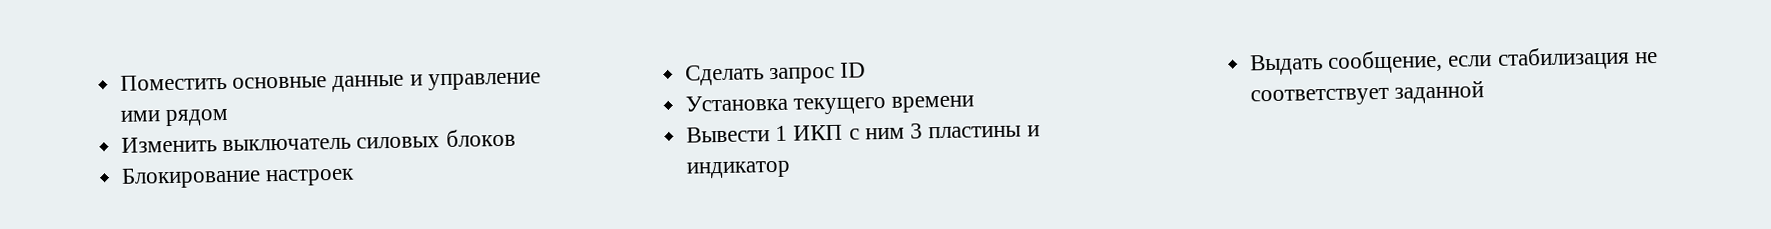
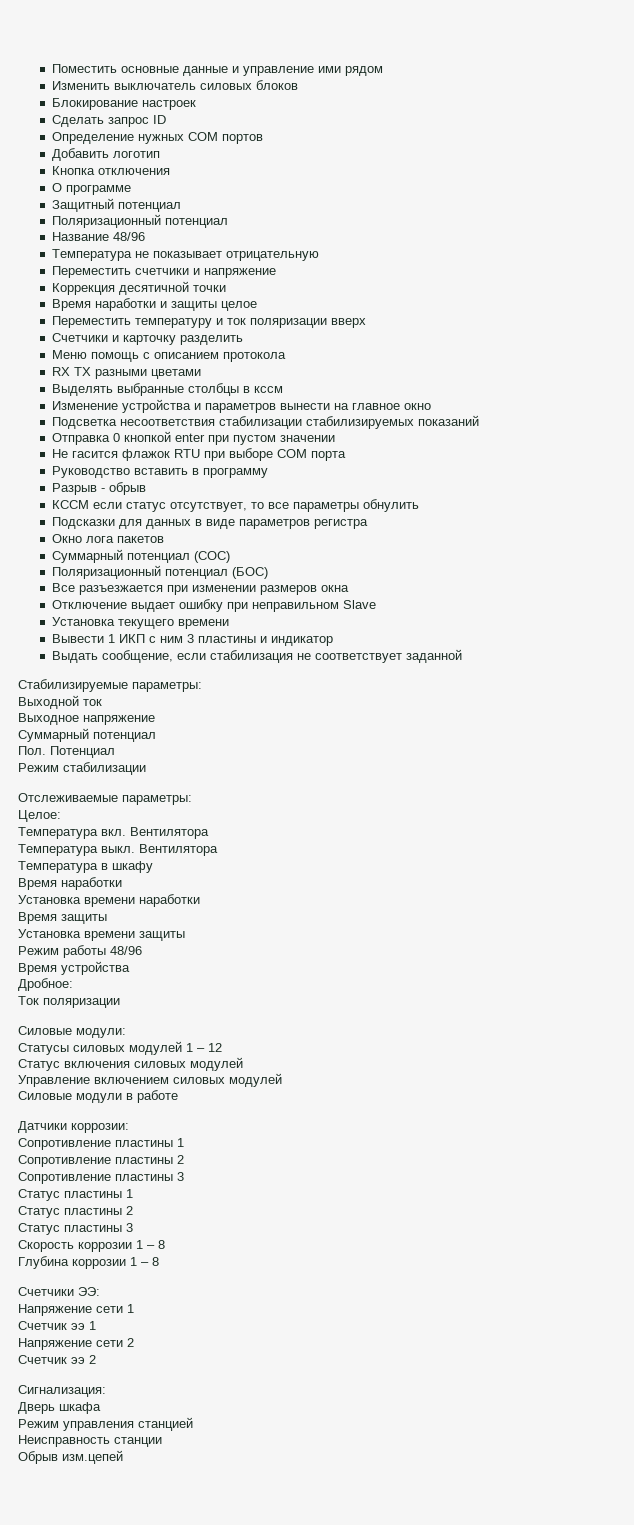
(867, 70) none -> [52,132,264,144] [52,148,161,161] [52,166,171,175] [52,183,132,195] [52,198,182,212] [52,214,229,228] [52,232,146,241] [52,249,320,261] [52,266,277,278] [52,281,227,295] [52,298,258,311] [52,316,367,328] [52,333,244,345] [52,350,287,362] [52,367,202,379] [52,383,284,396] [52,399,432,413] [52,415,480,429] [52,431,336,445] [52,448,347,461] [52,466,269,478] [52,482,147,495] [52,499,420,512] [52,517,369,529] [52,534,165,543] [52,549,231,563] [52,565,269,579] [52,583,350,595] [52,599,377,612] // Определение нужных COM портов // Добавить логотип // Кнопка отключения // О программе // Защитный потенциал // Поляризационный потенциал // Название 48/96 // Температура не показывает отрицательную // Переместить счетчики и напряжение // Коррекция десятичной точки // Время наработки и защиты целое // Переместить температуру и ток поляризации вверх // Счетчики и карточку разделить // Меню помощь с описанием протокола // RX TX разными цветами // Выделять выбранные столбцы в кссм // Изменение устройства и параметров вынести на главное окно // Подсветка несоответствия стабилизации стабилизируемых показаний // Отправка 0 кнопкой enter при пустом значении // Не гасится флажок RTU при выборе COM порта // Руководство вставить в программу // Разрыв - обрыв // КССМ если статус отсутствует, то все параметры обнулить // Подсказки для данных в виде параметров регистра // Окно лога пакетов // Суммарный потенциал (СОС) // Поляризационный потенциал (БОС) // Все разъезжается при изменении размеров окна // Отключение выдает ошибку при неправильном Slave
(1485, 92) none -> [18,679,202,692] [18,695,102,709] [18,713,155,725] [18,728,156,742] [18,746,115,758] [18,762,146,775] [18,793,192,805] [18,810,61,822] [18,827,209,839] [18,844,218,856] [18,861,153,873] [18,877,122,890] [18,894,200,907] [18,912,107,924] [18,929,185,941] [18,945,142,958] [18,961,130,975] [18,978,73,991] [18,996,120,1008] [18,1026,126,1038] [18,1041,222,1055] [18,1057,243,1071] [18,1073,282,1087] [18,1090,178,1103] [18,1121,129,1133] [18,1138,184,1150] [18,1155,184,1167] [18,1172,184,1184] [18,1189,133,1201] [18,1206,133,1218] [18,1223,133,1235] [18,1240,165,1252] [18,1256,159,1269] [18,1287,100,1296] [18,1304,134,1316] [18,1321,96,1330] [18,1338,134,1350] [18,1355,96,1364] [18,1385,106,1397] [18,1402,101,1414] [18,1417,193,1431] [18,1435,162,1447] [18,1450,123,1464] // Стабилизируемые параметры: // Выходной ток // Выходное напряжение // Суммарный потенциал // Пол. Потенциал // Режим стабилизации // Отслеживаемые параметры: // Целое: // Температура вкл. Вентилятора // Температура выкл. Вентилятора // Температура в шкафу // Время наработки // Установка времени наработки // Время защиты // Установка времени защиты // Режим работы 48/96 // Время устройства // Дробное: // Ток поляризации // Силовые модули: // Статусы силовых модулей 1 – 12 // Статус включения силовых модулей // Управление включением силовых модулей // Силовые модули в работе // Датчики коррозии: // Сопротивление пластины 1 // Сопротивление пластины 2 // Сопротивление пластины 3 // Статус пластины 1 // Статус пластины 2 // Статус пластины 3 // Скорость коррозии 1 – 8 // Глубина коррозии 1 – 8 // Счетчики ЭЭ: // Напряжение сети 1 // Счетчик ээ 1 // Напряжение сети 2 // Счетчик ээ 2 // Сигнализация: // Дверь шкафа // Режим управления станцией // Неисправность станции // Обрыв изм.цепей

